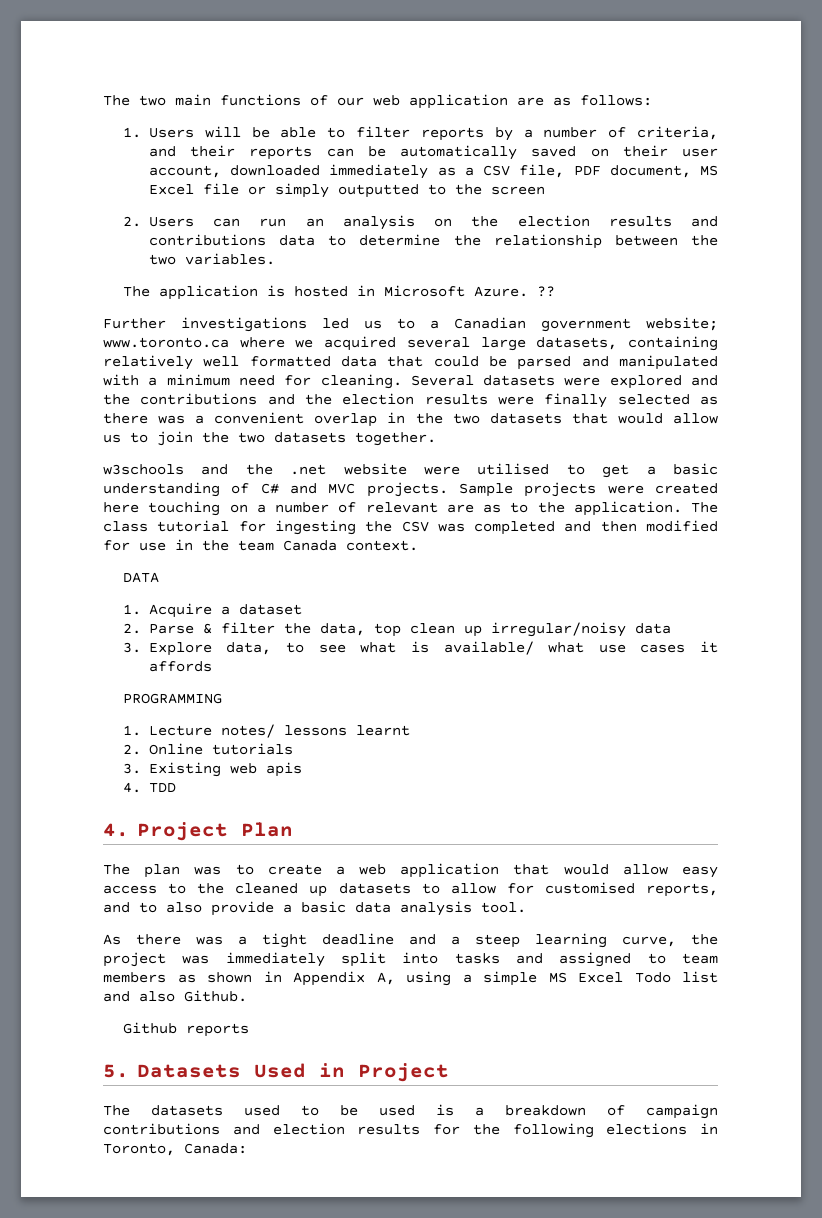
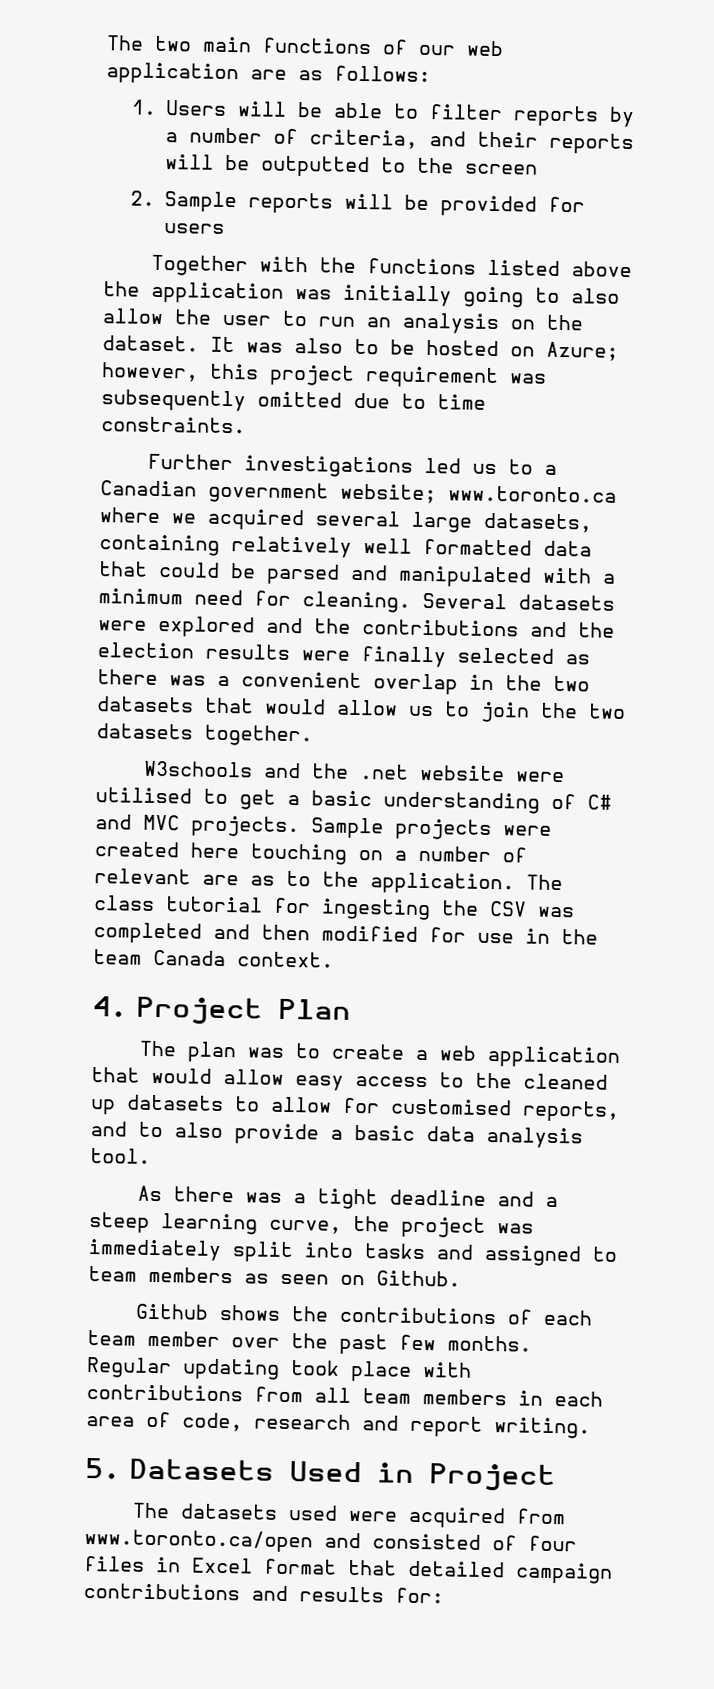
[326,145,718,160] [148,164,718,179] [148,183,329,198] can be automatically saved on their user account, downloaded immediately as a CSV file, PDF document, MS Excel file or simply -> [164,154,250,171] will be
[148,216,241,227] Users can -> [163,191,585,217] [163,223,225,234] [150,254,632,278] [103,281,620,308] [102,308,307,327] Sample reports will be provided for users // Together with the functions listed above the application was initially going to also allow the user to
[517,215,718,227] [148,234,718,249] [148,253,275,265] [123,285,556,300] election results and contributions data to determine the relationship between the two variables. // The application is hosted in Microsoft Azure. ?? -> [102,335,619,361] [101,362,547,389] [101,389,486,412] [101,416,246,434] dataset. It was also to be hosted on Azure; however, this project requirement was subsequently omitted due to time constraints.
[103,464,184,475] w3schools -> [143,760,253,778] W3schools
[123,572,160,583] [123,603,302,618] [123,622,671,637] [123,641,719,656] [148,661,212,672] [123,693,223,704] [123,724,410,738] [123,743,293,755] [123,762,302,777] [123,782,176,793] // DATA // 1. Acquire a dataset // 2. Parse & filter the data, top clean up irregular/noisy data // 3. Explore data, to see what is available/ what use cases it affords // PROGRAMMING // 1. Lecture notes/ lessons learnt // 2. Online tutorials // 3. Existing web apis // 4. TDD -> (334, 959) none
[207,971,718,986] [103,990,247,1002] [123,1022,250,1037] shown in Appendix A, using a simple MS Excel Todo list and also Github. // Github reports -> [280,1270,461,1287] [134,1303,593,1326] [87,1330,532,1355] [86,1357,472,1382] [86,1384,603,1407] [86,1411,591,1439] seen on Github. // Github shows the contributions of each team member over the past few months. Regular updating took place with contributions from all team members in each area of code, research and report writing.
[301,1104,718,1119] [103,1123,718,1138] [103,1143,247,1156] to be used is a breakdown of campaign contributions and election results for the following elections in Toronto, Canada: -> [347,1506,566,1529] [84,1528,577,1553] [84,1555,613,1584] [83,1582,444,1604] were acquired from www.toronto.ca/open and consisted of four files in Excel format that detailed campaign contributions and results for:

